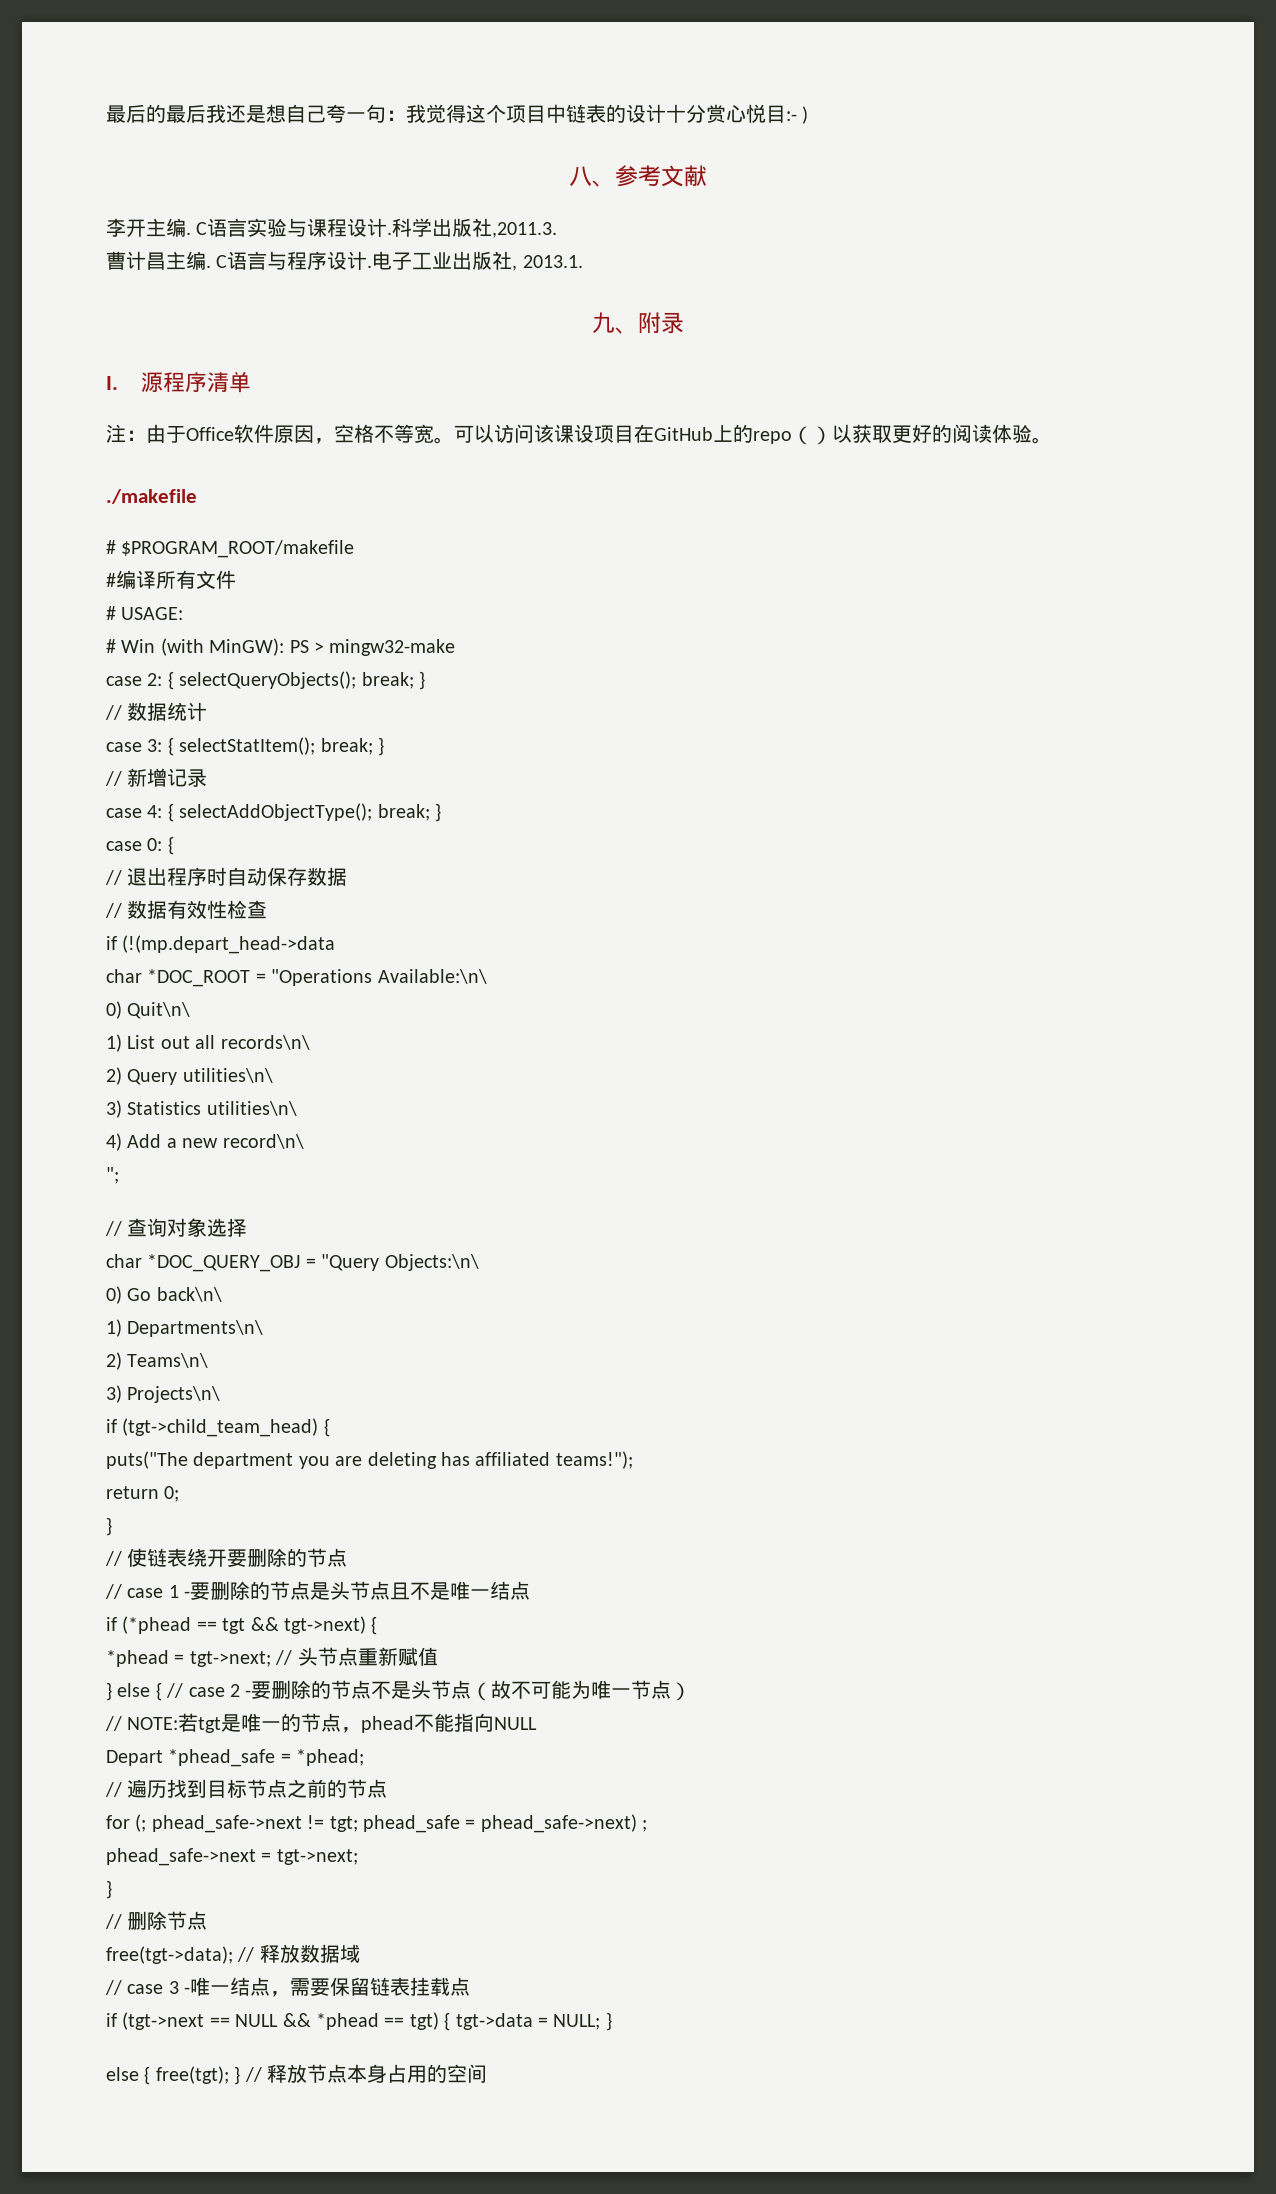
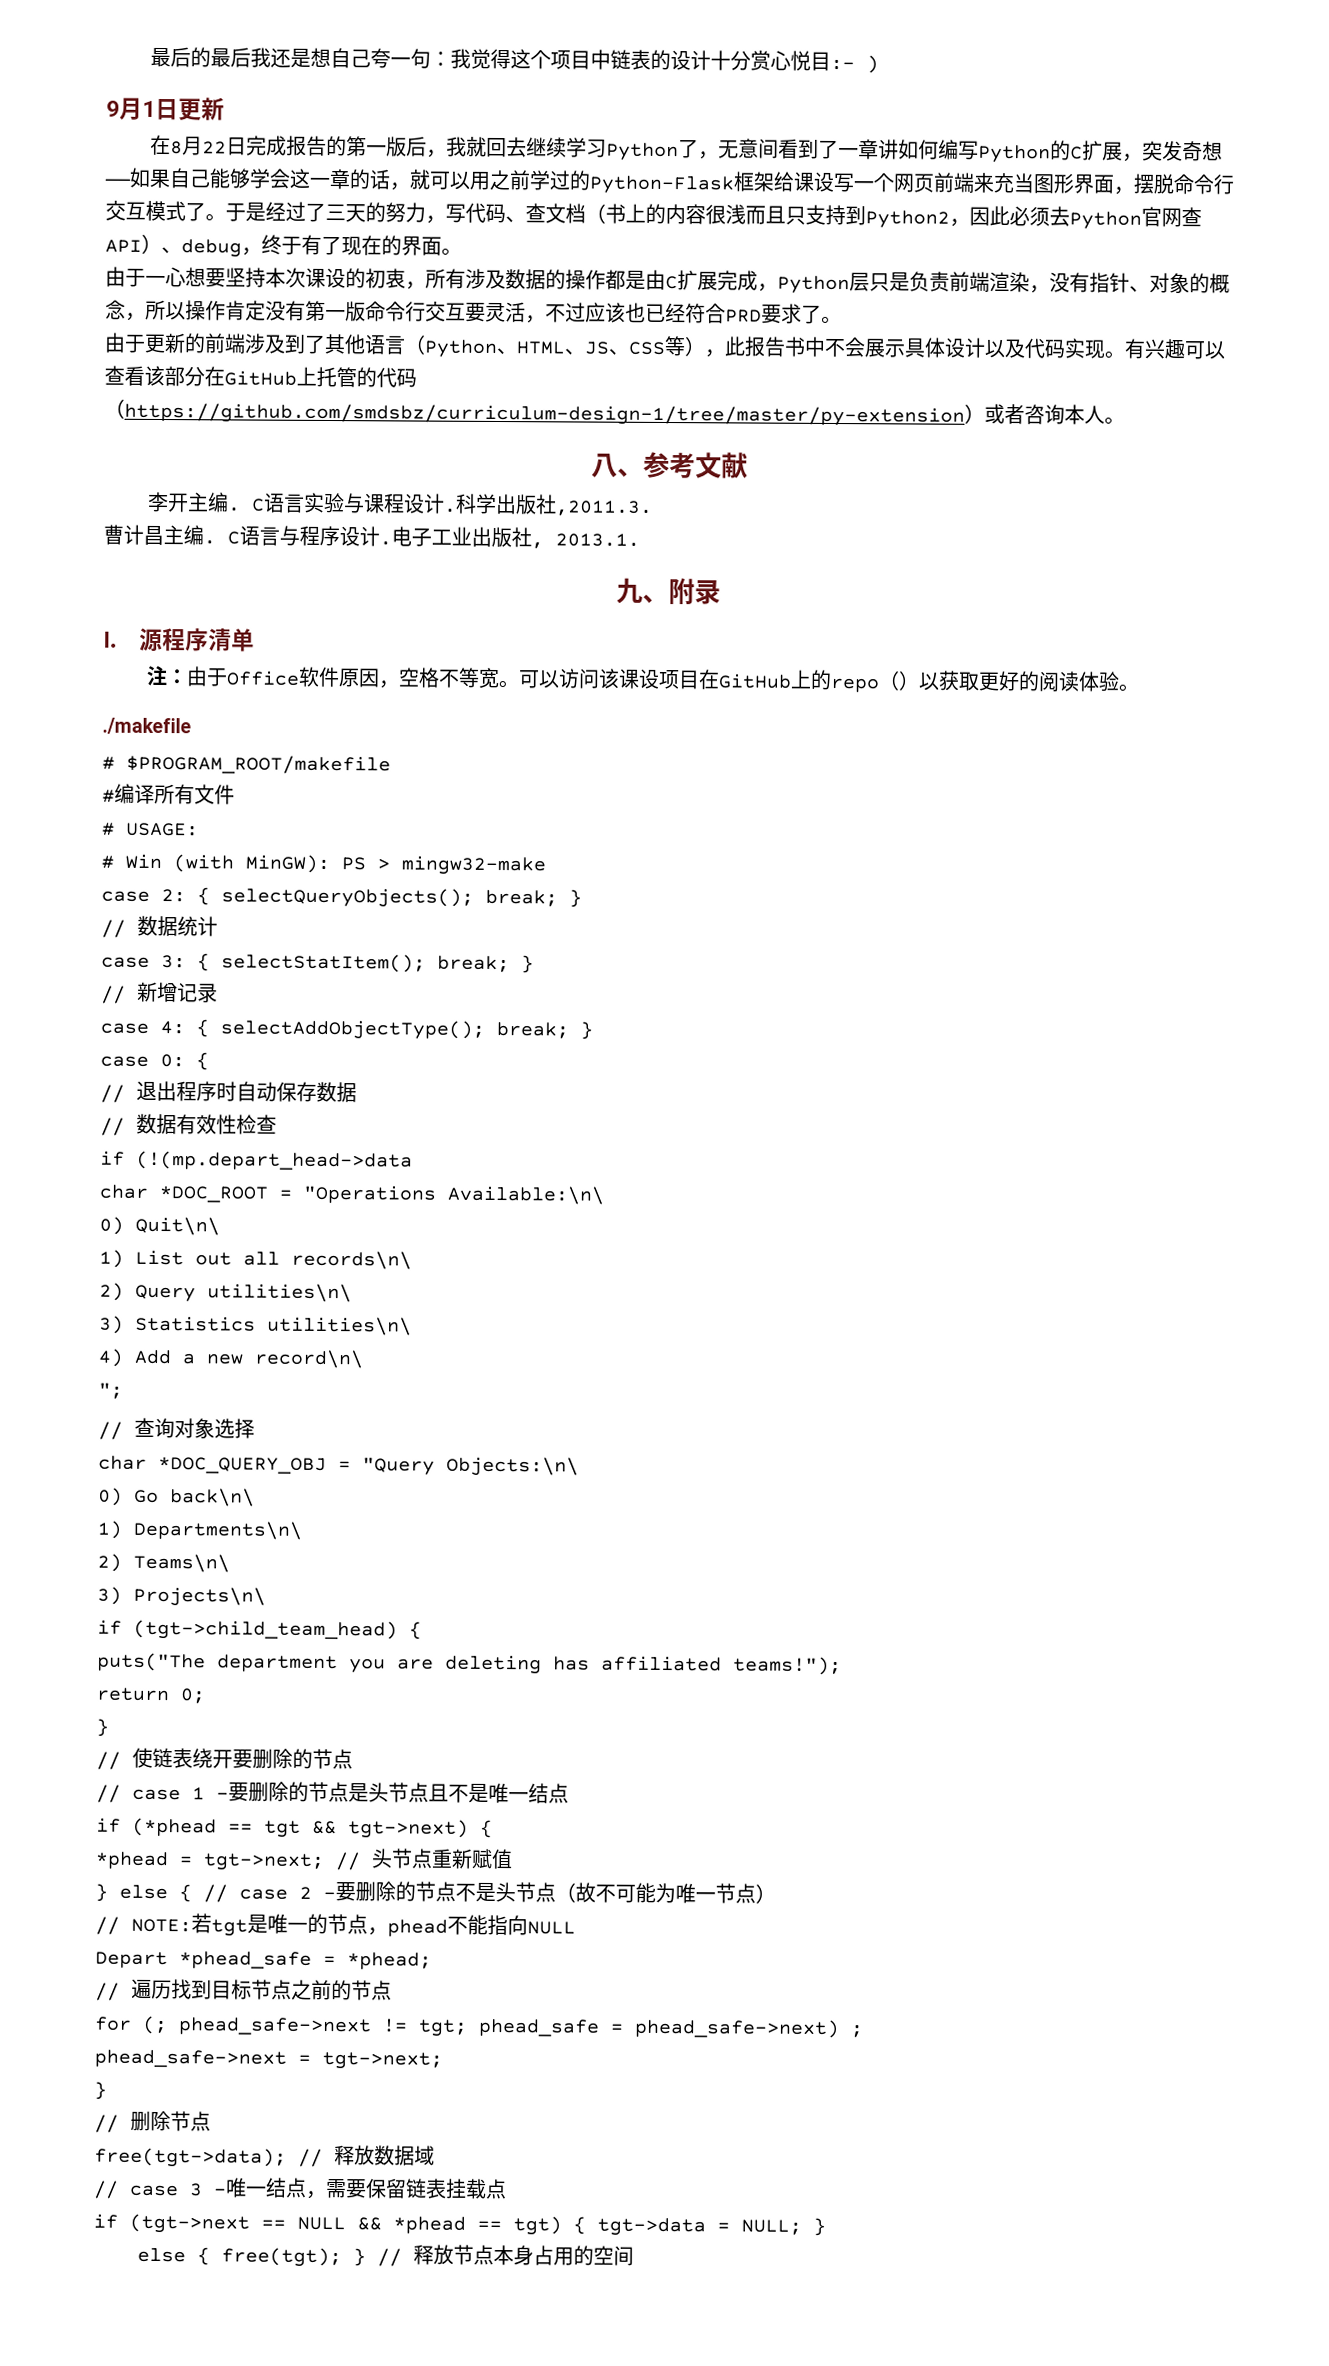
(809, 115) none -> [106,97,225,121] [150,134,1224,164] [104,167,1234,195] [105,200,1202,230] [105,233,462,258] [105,266,1230,295] [105,299,842,325] [104,332,1226,360] [104,365,417,388] [104,398,1125,427] // 9月1日更新 // 在8月22日完成报告的第一版后，我就回去继续学习Python了，无意间看到了一章讲如何编写Python的C扩展，突发奇想——如果自己能够学会这一章的话，就可以用之前学过的Python-Flask框架给课设写一个网页前端来充当图形界面，摆脱命令行交互模式了。于是经过了三天的努力，写代码、查文档（书上的内容很浅而且只支持到Python2，因此必须去Python官网查API）、debug，终于有了现在的界面。 // 由于一心想要坚持本次课设的初衷，所有涉及数据的操作都是由C扩展完成，Python层只是负责前端渲染，没有指针、对象的概念，所以操作肯定没有第一版命令行交互要灵活，不过应该也已经符合PRD要求了。 // 由于更新的前端涉及到了其他语言（Python、HTML、JS、CSS等），此报告书中不会展示具体设计以及代码实现。有兴趣可以查看该部分在GitHub上托管的代码（https://github.com/smdsbz/curriculum-design-1/tree/master/py-extension）或者咨询本人。

